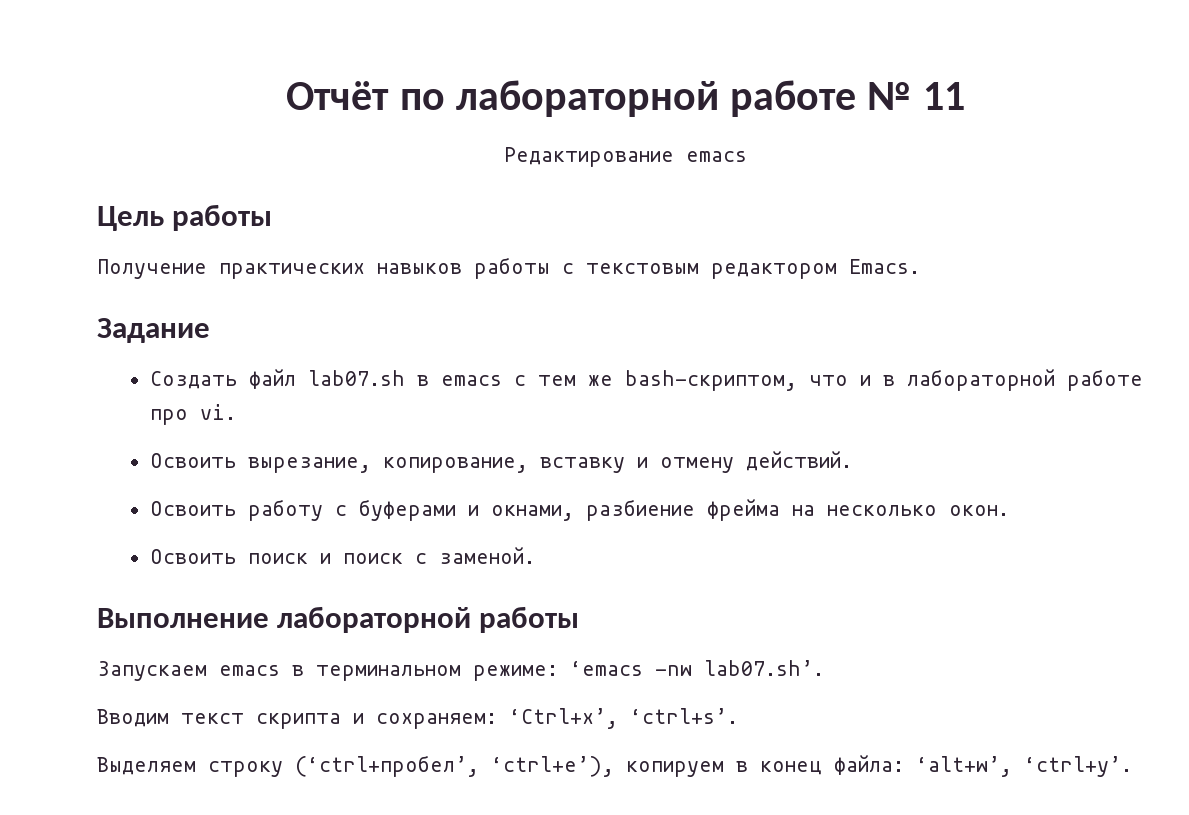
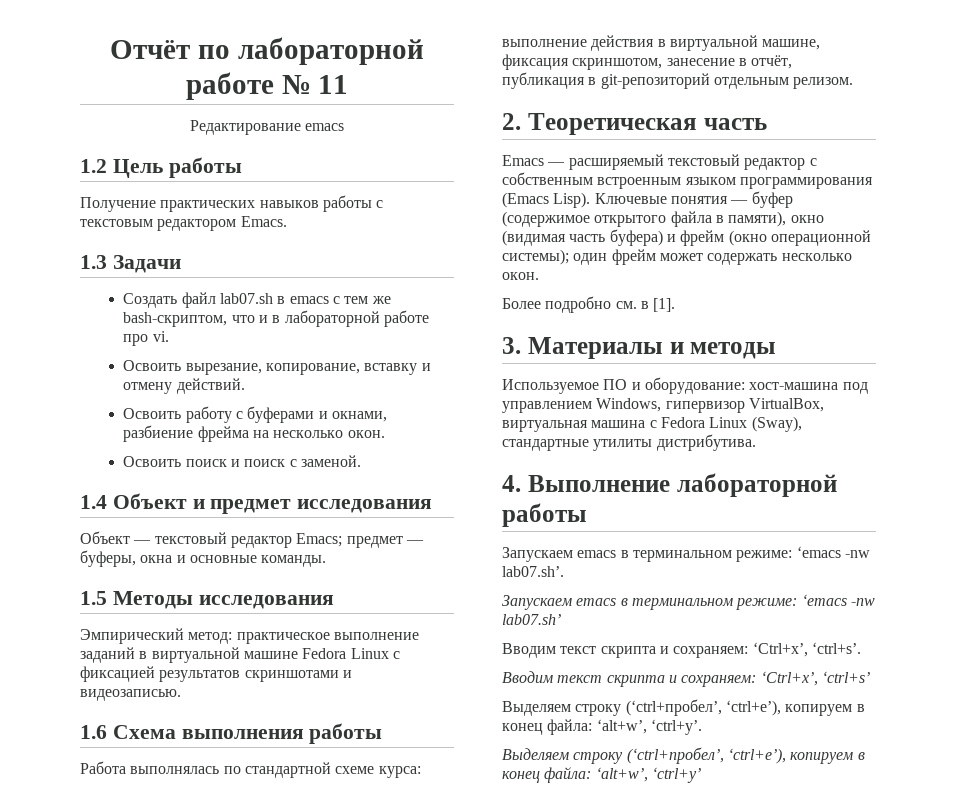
(747, 156) none -> [80,159,107,173] 1.2
[97,318,210,343] Задание -> [80,255,181,273] 1.3 Задачи
(536, 555) none -> [80,493,433,514] [80,531,424,548] [80,550,327,567] [80,591,334,609] [80,628,419,644] [80,647,400,663] [80,666,352,682] [80,689,181,701] [80,723,383,744] [80,761,421,778] [502,35,821,51] [502,54,793,70] [502,72,854,89] [502,113,767,135] [502,154,817,170] [502,172,873,189] [502,191,793,208] [502,211,824,227] [502,229,871,246] [502,249,852,265] [502,272,539,280] [502,296,676,313] [502,337,777,359] [502,377,868,394] [502,398,824,413] [502,416,802,432] [502,434,756,451] [502,475,521,492] 1.4 Объект и предмет исследования // Объект — текстовый редактор Emacs; предмет — буферы, окна и основные команды. // 1.5 Методы исследования // Эмпирический метод: практическое выполнение заданий в виртуальной машине Fedora Linux с фиксацией результатов скриншотами и видеозаписью. // 1.6 Схема выполнения работы // Работа выполнялась по стандартной схеме курса: выполнение действия в виртуальной машине, фиксация скриншотом, занесение в отчёт, публикация в git-репозиторий отдельным релизом. // 2. Теоретическая часть // Emacs — расширяемый текстовый редактор с собственным встроенным языком программирования (Emacs Lisp). Ключевые понятия — буфер (содержимое открытого файла в памяти), окно (видимая часть буфера) и фрейм (окно операционной системы); один фрейм может содержать несколько окон. // Более подробно см. в [1]. // 3. Материалы и методы // Используемое ПО и оборудование: хост-машина под управлением Windows, гипервизор VirtualBox, виртуальная машина с Fedora Linux (Sway), стандартные утилиты дистрибутива. // 4.
(824, 668) none -> [502,594,875,610] [502,614,561,625] // Запускаем emacs в терминальном режиме: ‘emacs -nw lab07.sh’
(738, 716) none -> [502,671,870,687] // Вводим текст скрипта и сохраняем: ‘Ctrl+x’, ‘ctrl+s’
(1132, 766) none -> [502,747,865,764] [502,767,701,783] // Выделяем строку (‘ctrl+пробел’, ‘ctrl+e’), копируем в конец файла: ‘alt+w’, ‘ctrl+y’

